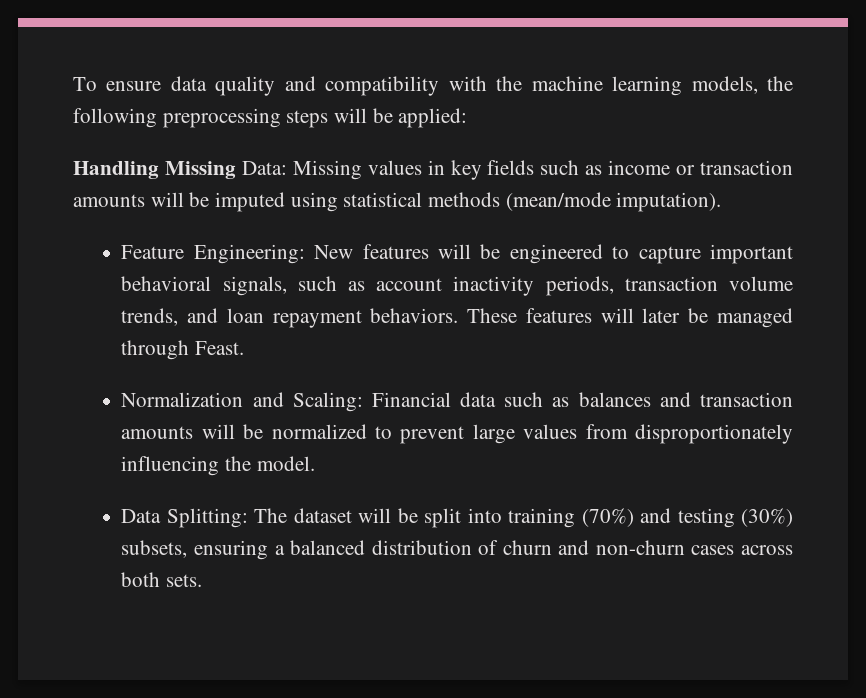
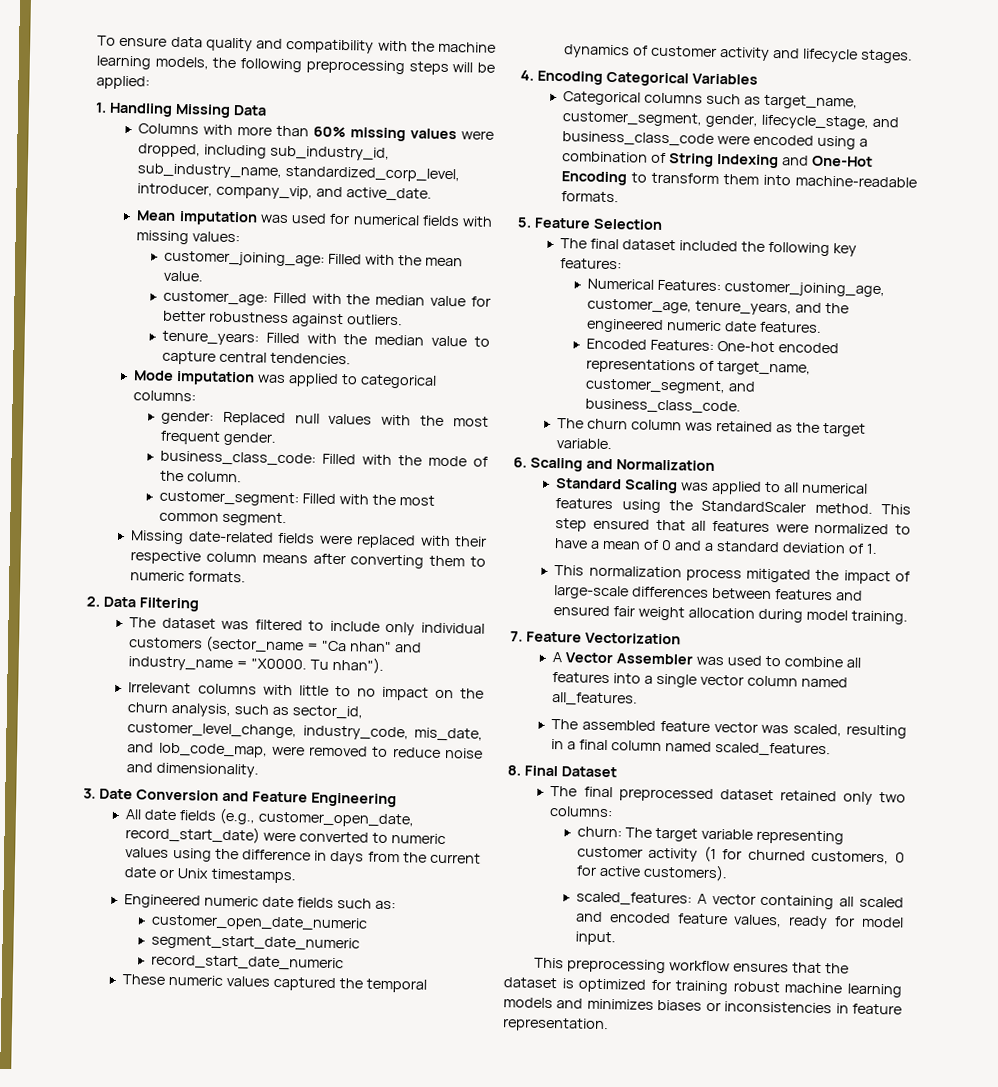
(468, 118) none -> [95,102,107,113] 1.
[241,160,793,180] [73,192,722,212] [121,244,793,264] [121,276,793,296] [121,308,793,328] [121,340,245,360] [121,392,793,412] [121,424,793,444] [121,456,315,476] [121,508,794,528] [121,540,793,560] [121,572,203,587] Data: Missing values in key fields such as income or transaction amounts will be imputed using statistical methods (mean/mode imputation). // Feature Engineering: New features will be engineered to capture important behavioral signals, such as account inactivity periods, transaction volume trends, and loan repayment behaviors. These features will later be managed through Feast. // Normalization and Scaling: Financial data such as balances and transaction amounts will be normalized to prevent large values from disproportionately influencing the model. // Data Splitting: The dataset will be split into training (70%) and testing (30%) subsets, ensuring a balanced distribution of churn and non-churn cases across both sets. -> [232,105,267,116] [138,123,494,142] [138,143,391,161] [137,163,461,183] [137,183,433,202] [136,210,493,227] [136,230,241,245] [163,250,463,267] [162,270,203,282] [162,290,491,307] [162,310,403,328] [161,330,490,347] [161,350,351,365] [133,370,438,389] [133,390,197,402] [160,410,489,427] [159,430,277,446] [159,450,489,467] [159,470,242,483] [158,490,435,507] [158,511,287,527] [130,530,487,549] [130,550,486,569] [130,570,247,583] [86,596,199,612] [129,617,485,636] [129,635,423,654] [128,656,385,674] [128,682,484,701] [127,702,364,720] [127,722,483,742] [127,742,483,759] [126,762,260,778] [83,788,397,808] [125,807,415,828] [125,825,447,845] [125,847,481,865] [124,867,297,884] [124,894,397,910] [150,914,368,932] [150,934,360,952] [150,954,344,972] [122,974,428,993] [564,44,913,64] [520,70,758,87] [563,91,859,110] [562,111,900,130] [562,131,869,150] [562,151,874,169] [561,171,917,188] [561,191,620,203] [517,217,663,230] [560,238,857,257] [560,258,623,270] [586,278,885,298] [586,298,849,316] [585,318,822,333] [585,338,839,354] [585,358,811,376] [584,378,756,395] [584,398,741,415] [557,418,866,437] [556,438,613,450] [513,457,715,472] [556,478,868,495] [555,498,911,515] [555,518,911,535] [554,538,878,554] [554,565,910,585] [554,585,864,601] [553,605,908,625] [510,631,681,645] [552,652,861,668] [552,672,848,688] [552,692,639,707] [551,719,907,739] [551,739,832,758] [507,765,617,778] [550,785,906,805] [549,805,614,818] [576,826,844,845] [576,845,905,865] [575,863,728,882] [575,891,904,910] [575,911,904,930] [574,931,616,946] [534,957,849,974] [503,977,902,998] [503,997,902,1015] [502,1017,609,1033] Data // Columns with more than 60% missing values were dropped, including sub_industry_id, sub_industry_name, standardized_corp_level, introducer, company_vip, and active_date. // Mean imputation was used for numerical fields with missing values: // customer_joining_age: Filled with the mean value. // customer_age: Filled with the median value for better robustness against outliers. // tenure_years: Filled with the median value to capture central tendencies. // Mode imputation was applied to categorical columns: // gender: Replaced null values with the most frequent gender. // business_class_code: Filled with the mode of the column. // customer_segment: Filled with the most common segment. // Missing date-related fields were replaced with their respective column means after converting them to numeric formats. // 2. Data Filtering // The dataset was filtered to include only individual customers (sector_name = "Ca nhan" and industry_name = "X0000. Tu nhan"). // Irrelevant columns with little to no impact on the churn analysis, such as sector_id, customer_level_change, industry_code, mis_date, and lob_code_map, were removed to reduce noise and dimensionality. // 3. Date Conversion and Feature Engineering // All date fields (e.g., customer_open_date, record_start_date) were converted to numeric values using the difference in days from the current date or Unix timestamps. // Engineered numeric date fields such as: // customer_open_date_numeric // segment_start_date_numeric // record_start_date_numeric // These numeric values captured the temporal dynamics of customer activity and lifecycle stages. // 4. Encoding Categorical Variables // Categorical columns such as target_name, customer_segment, gender, lifecycle_stage, and business_class_code were encoded using a combination of String Indexing and One-Hot Encoding to transform them into machine-readable formats. // 5. Feature Selection // The final dataset included the following key features: // Numerical Features: customer_joining_age, customer_age, tenure_years, and the engineered numeric date features. // Encoded Features: One-hot encoded representations of target_name, customer_segment, and business_class_code. // The churn column was retained as the target variable. // 6. Scaling and Normalization // Standard Scaling was applied to all numerical features using the StandardScaler method. This step ensured that all features were normalized to have a mean of 0 and a standard deviation of 1. // This normalization process mitigated the impact of large-scale differences between features and ensured fair weight allocation during model training. // 7. Feature Vectorization // A Vector Assembler was used to combine all features into a single vector column named all_features. // The assembled feature vector was scaled, resulting in a final column named scaled_features. // 8. Final Dataset // The final preprocessed dataset retained only two columns: // churn: The target variable representing customer activity (1 for churned customers, 0 for active customers). // scaled_features: A vector containing all scaled and encoded feature values, ready for model input. // This preprocessing workflow ensures that the dataset is optimized for training robust machine learning models and minimizes biases or inconsistencies in feature representation.

